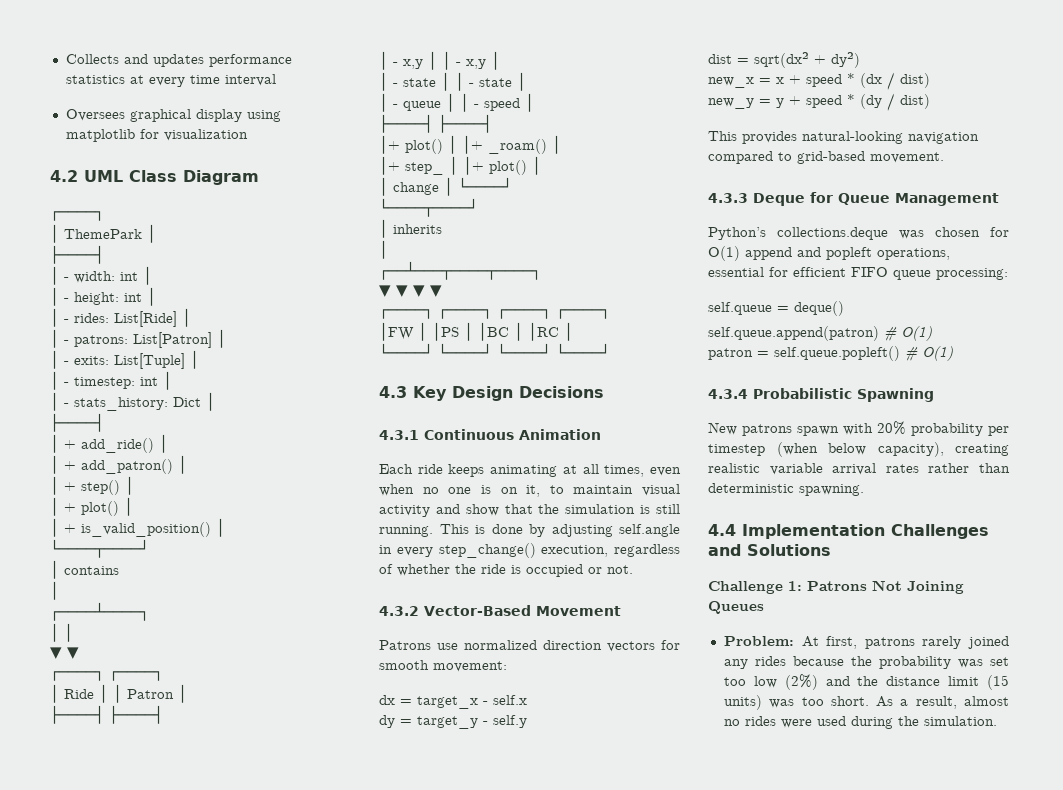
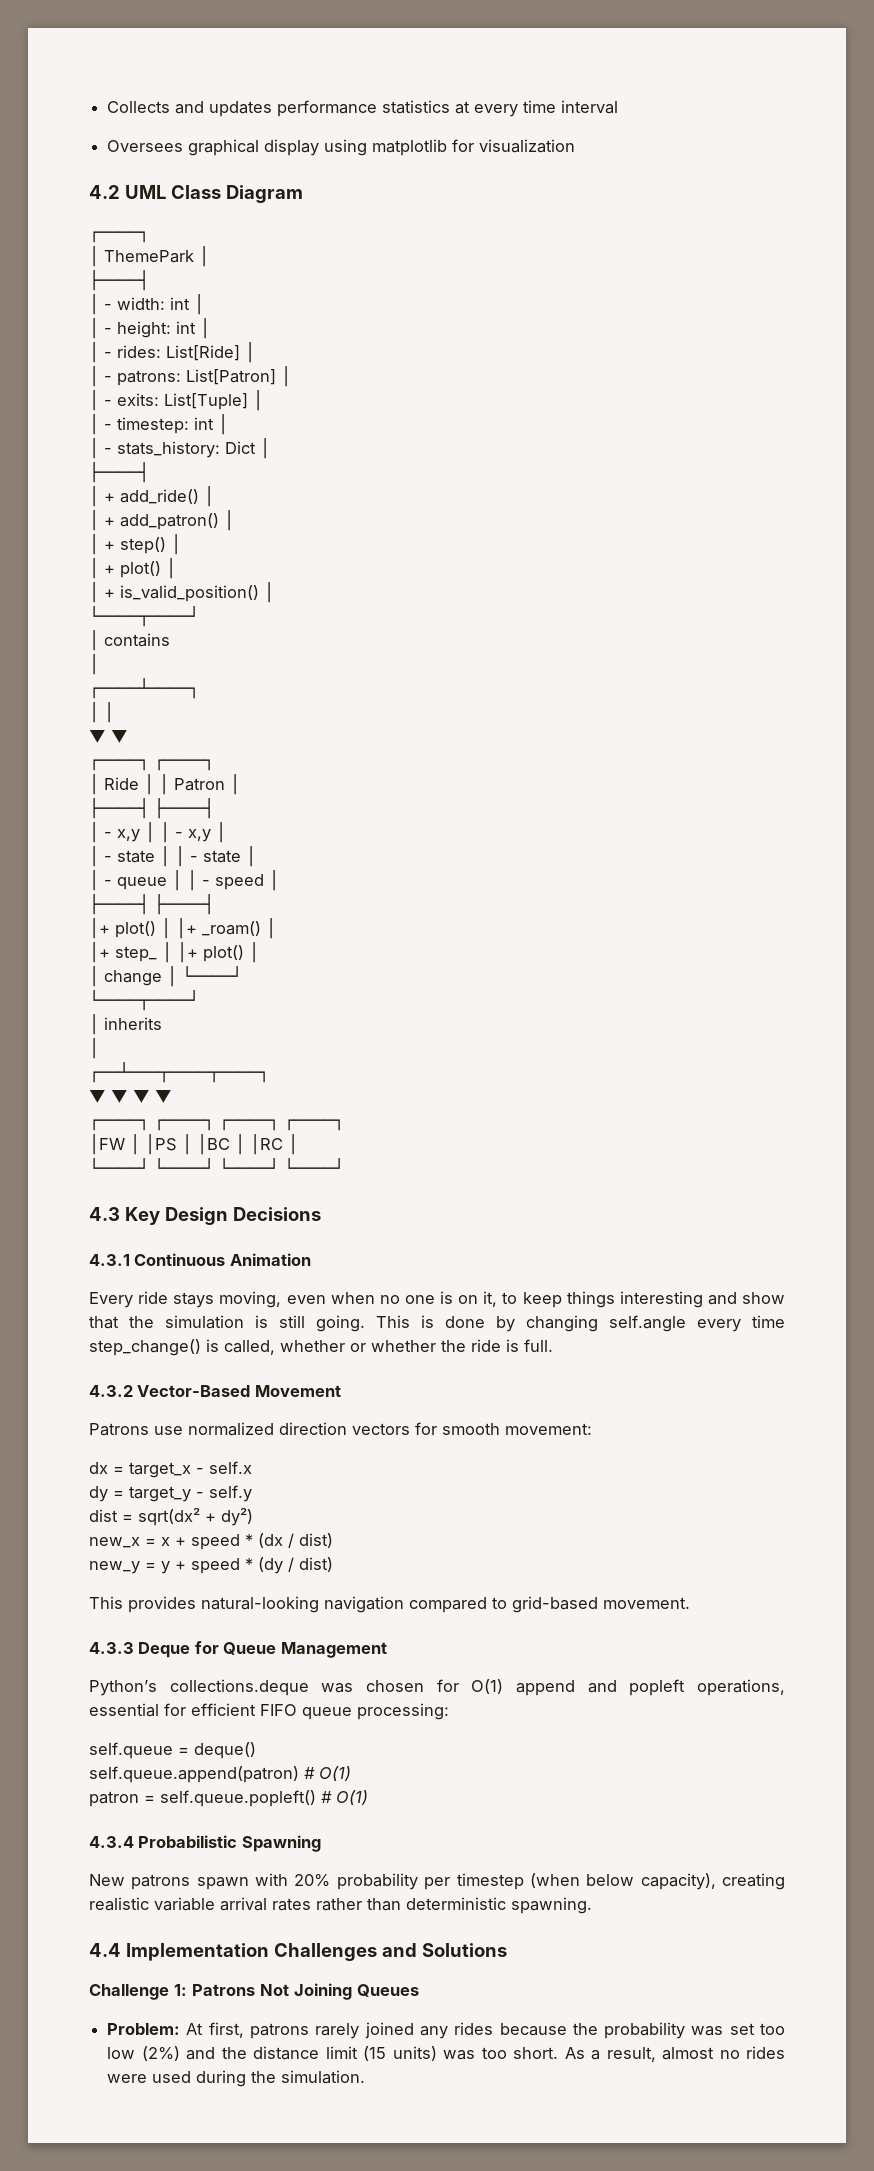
[379,464,645,477] Each ride keeps animating at all times, -> [89,1291,282,1308] Every ride stays moving,
[573,484,680,496] [379,505,430,517] maintain visual activity -> [522,1291,703,1308] keep things interesting
[379,525,433,537] running. -> [316,1315,365,1332] going.
[551,524,680,537] [379,543,680,558] [379,564,393,574] adjusting self.angle in every step_change() execution, regardless of -> [526,1315,785,1332] [89,1339,366,1356] changing self.angle every time step_change() is called, whether or
[526,564,633,577] occupied or not. -> [524,1339,553,1352] full.

